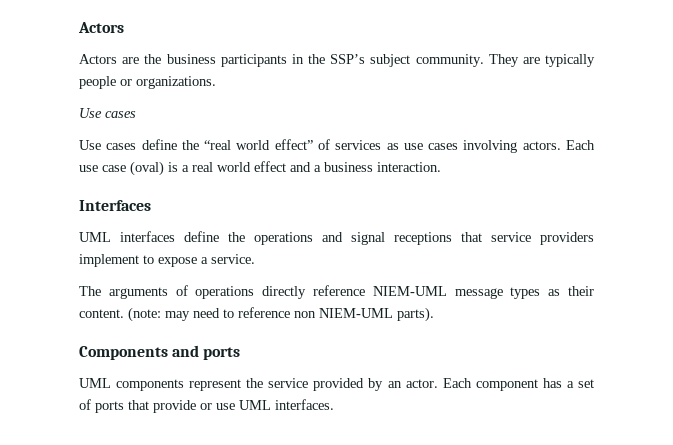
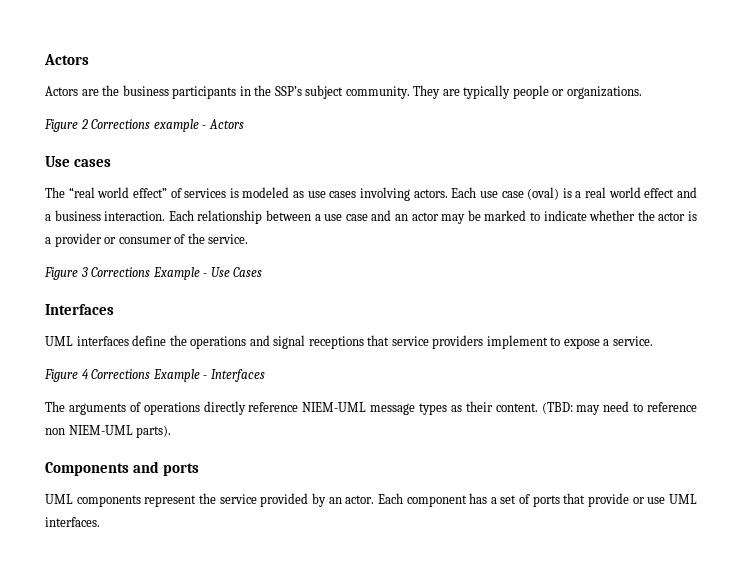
[79,108,136,118] [79,139,199,150] Use cases // Use cases define the -> [44,119,244,132] [45,156,112,167] [45,187,65,198] Figure 2 Corrections example - Actors // Use cases // The
(382, 145) none -> [229,187,290,198] is modeled
(441, 167) none -> [168,210,698,224] [45,233,249,247] [44,267,263,280] Each relationship between a use case and an actor may be marked to indicate whether the actor is a provider or consumer of the service. // Figure 3 Corrections Example - Use Cases
(255, 259) none -> [44,369,265,382] // Figure 4 Corrections Example - Interfaces
[128,307,161,322] (note: -> [541,402,573,414] (TBD:

